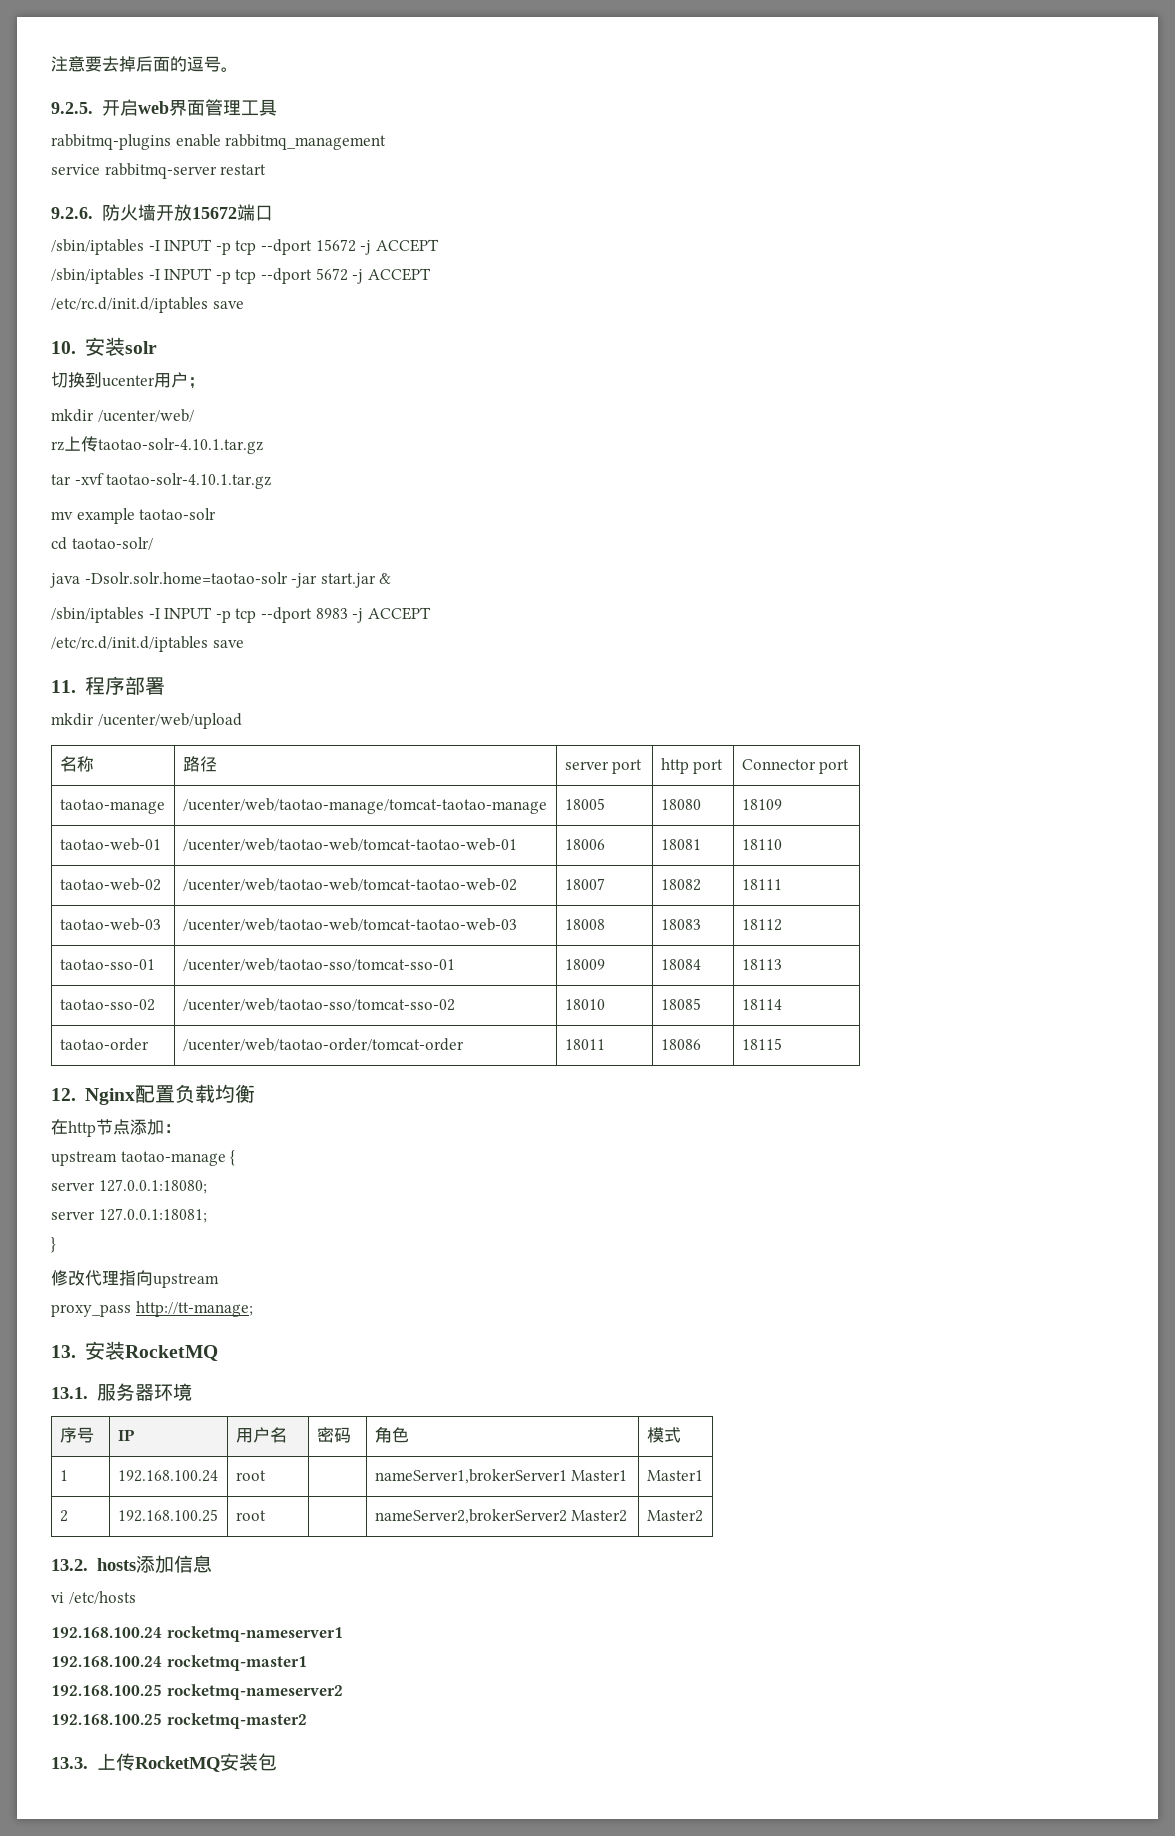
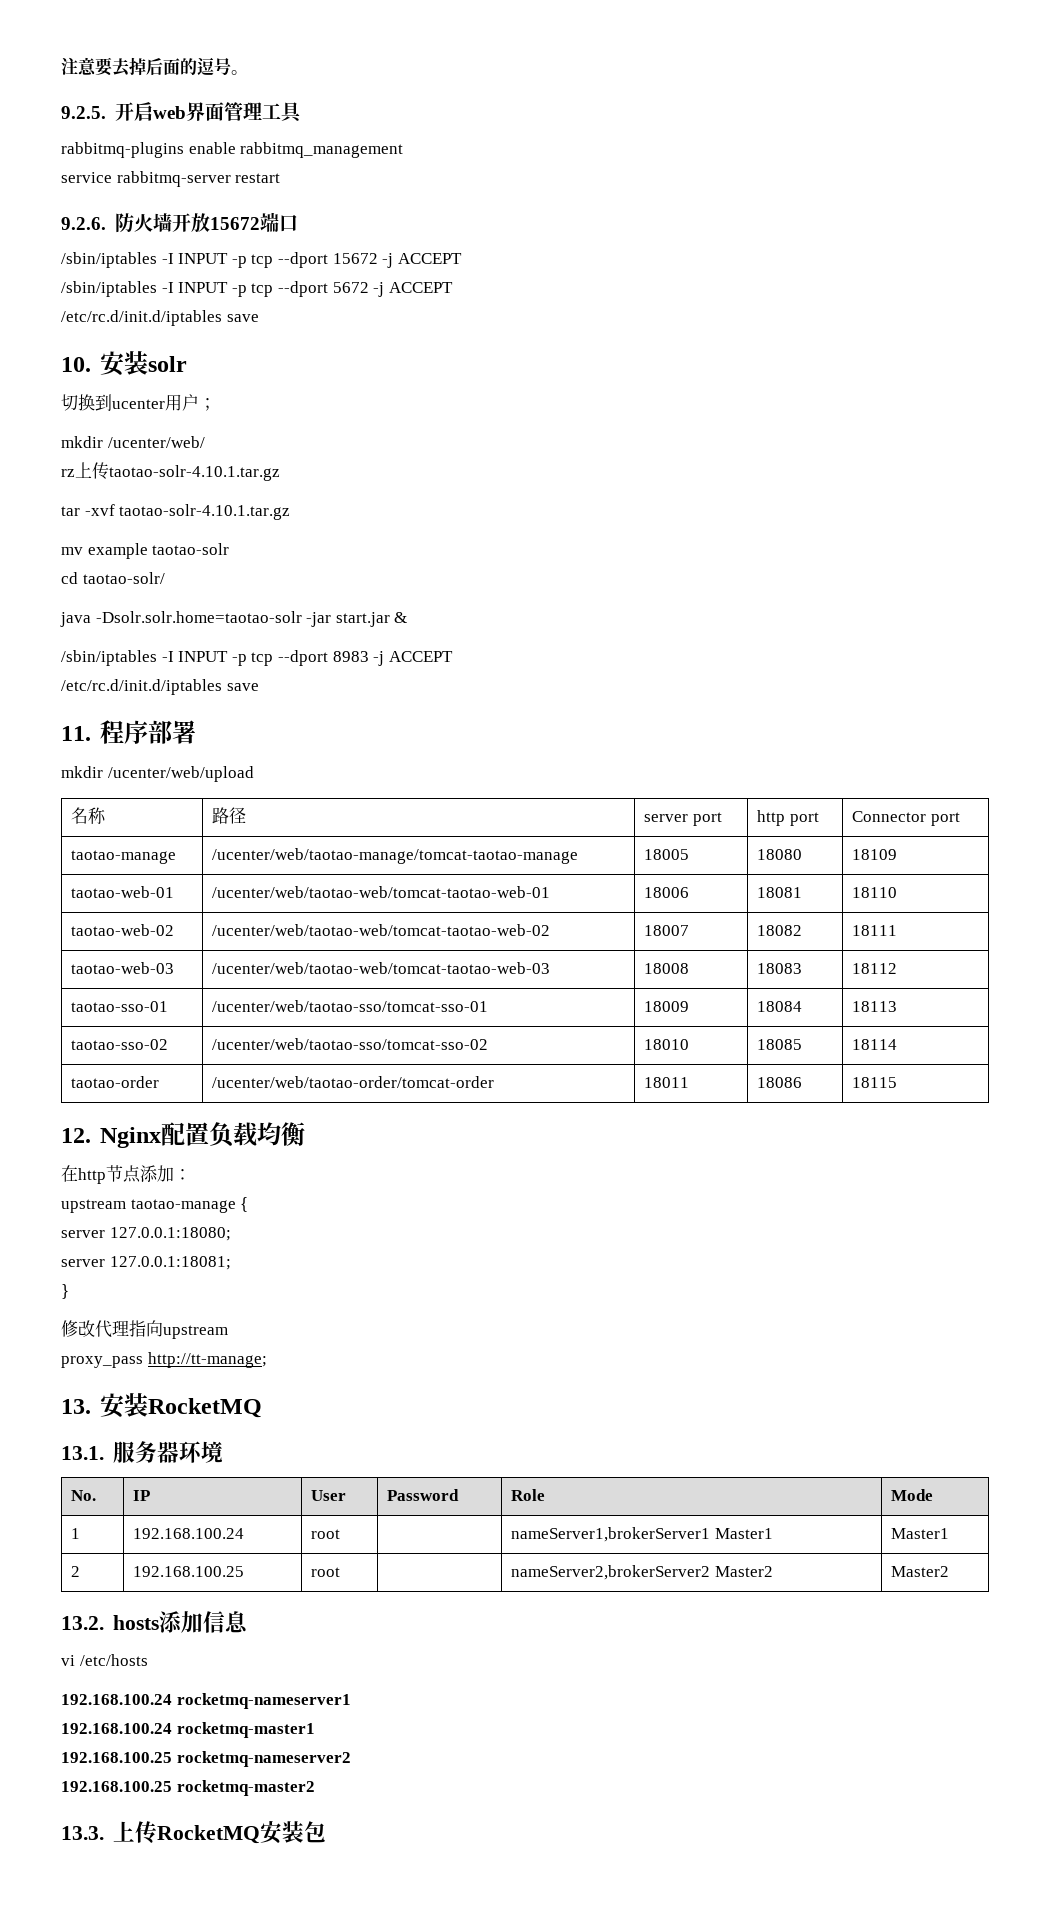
[59,1427,94,1443] 序号 -> [71,1490,97,1501] No.
[235,1427,287,1443] [316,1427,351,1443] [374,1426,409,1443] [646,1427,681,1443] 用户名 | 密码 | 角色 | 模式 -> [311,1490,347,1501] [387,1489,460,1501] [511,1489,546,1501] [891,1489,934,1501] User | Password | Role | Mode

